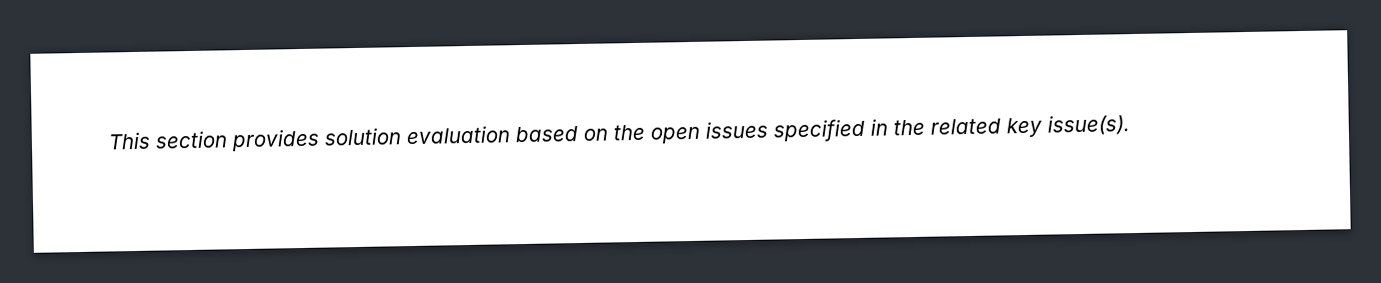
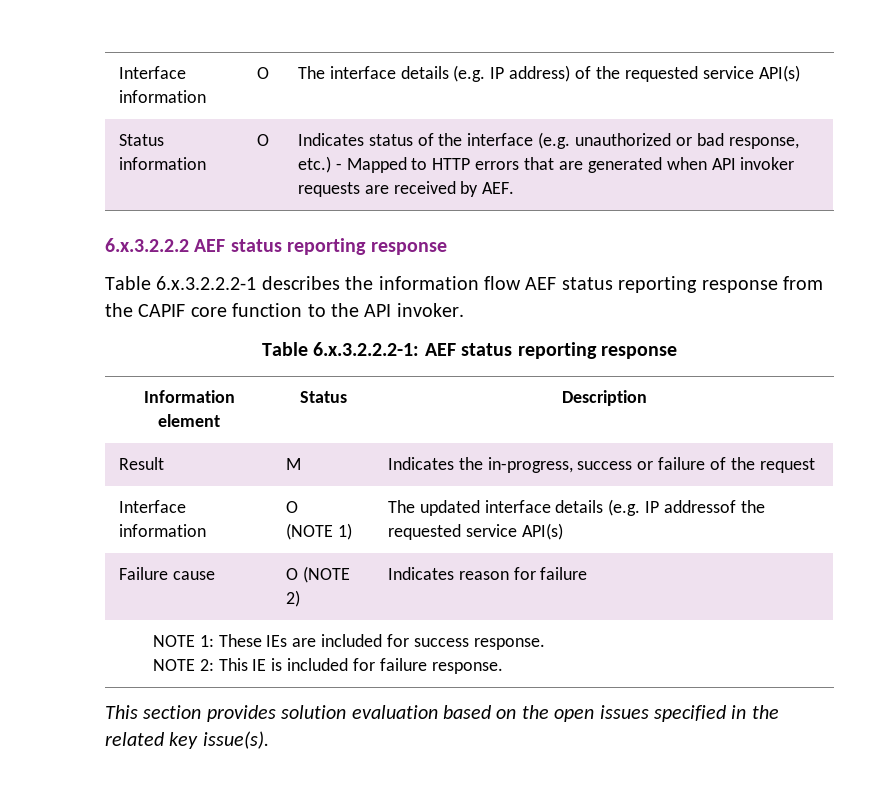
(108, 140) none -> [118,66,186,79] [118,90,206,103] [256,67,269,79] [297,65,800,82] [118,134,164,146] [118,157,206,170] [256,134,269,146] [297,132,799,149] [297,156,795,173] [297,181,515,197] [105,238,447,255] [105,276,823,293] [105,303,464,317] [262,342,677,359] [143,390,235,403] [158,414,220,427] [300,391,347,403] [561,390,647,406] [118,457,164,470] [285,458,301,470] [387,457,815,473] [118,500,186,513] [118,524,206,537] [285,501,298,513] [285,523,352,540] [387,499,765,516] [387,523,563,540] [118,567,215,580] [285,566,350,583] [285,590,300,607] [387,567,588,580] [152,634,545,650] [152,658,503,674] Interface information | O | The interface details (e.g. IP address) of the requested service API(s) // Status information | O | Indicates status of the interface (e.g. unauthorized or bad response, etc.) - Mapped to HTTP errors that are generated when API invoker requests are received by AEF. // 6.x.3.2.2.2 AEF status reporting response // Table 6.x.3.2.2.2-1 describes the information flow AEF status reporting response from the CAPIF core function to the API invoker. // Table 6.x.3.2.2.2-1: AEF status reporting response // Information element | Status | Description // Result | M | Indicates the in-progress, success or failure of the request // Interface information | O // (NOTE 1) | The updated interface details (e.g. IP addressof the requested service API(s) // Failure cause | O (NOTE 2) | Indicates reason for failure // NOTE 1: These IEs are included for success response. // NOTE 2: This IE is included for failure response. //

